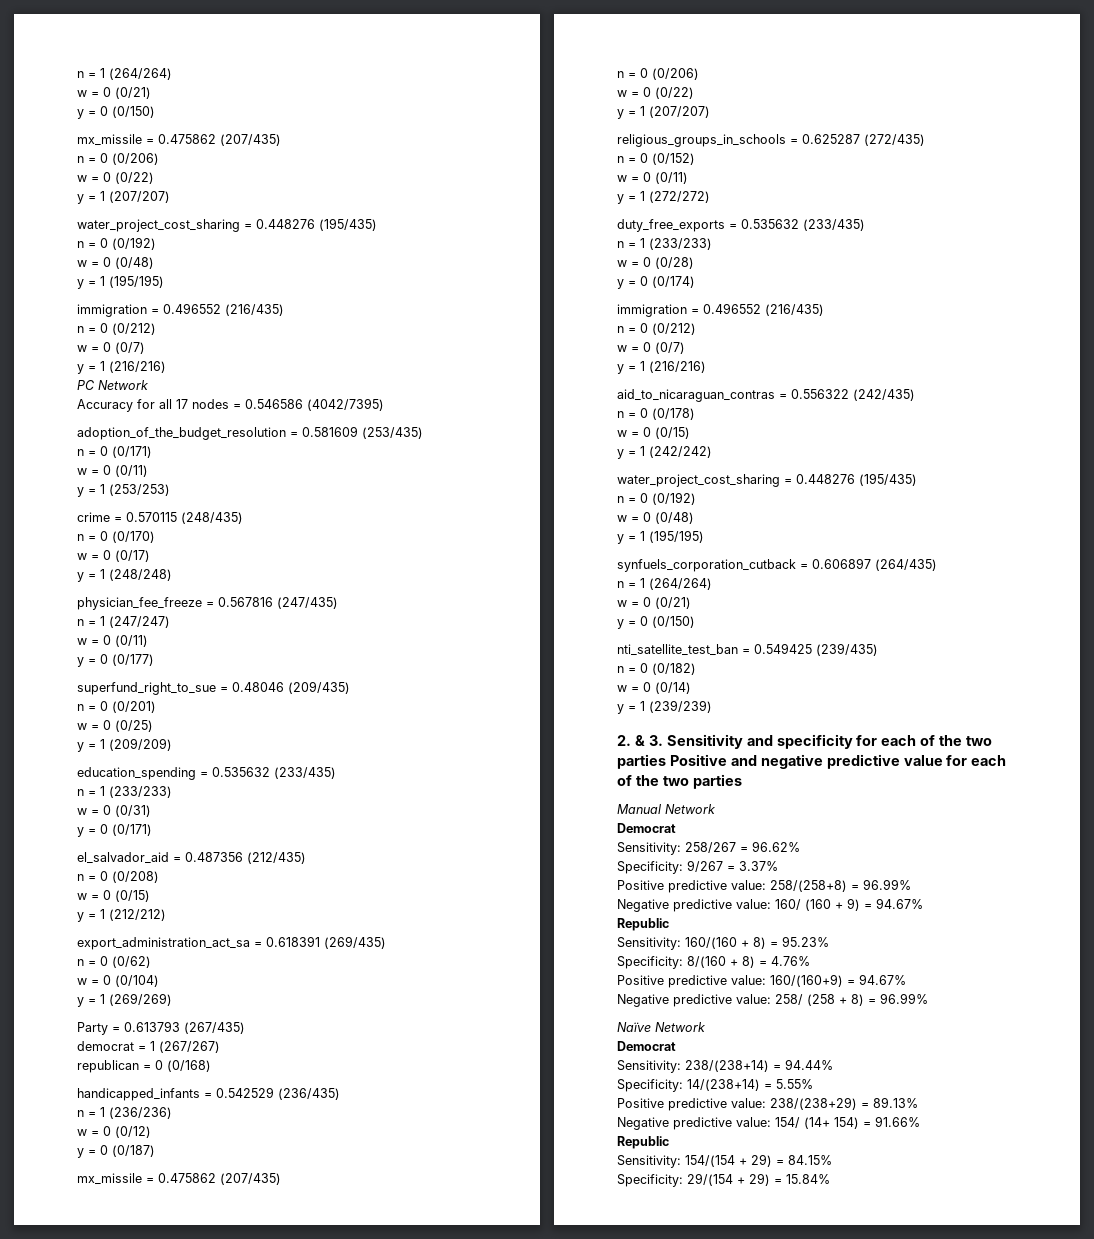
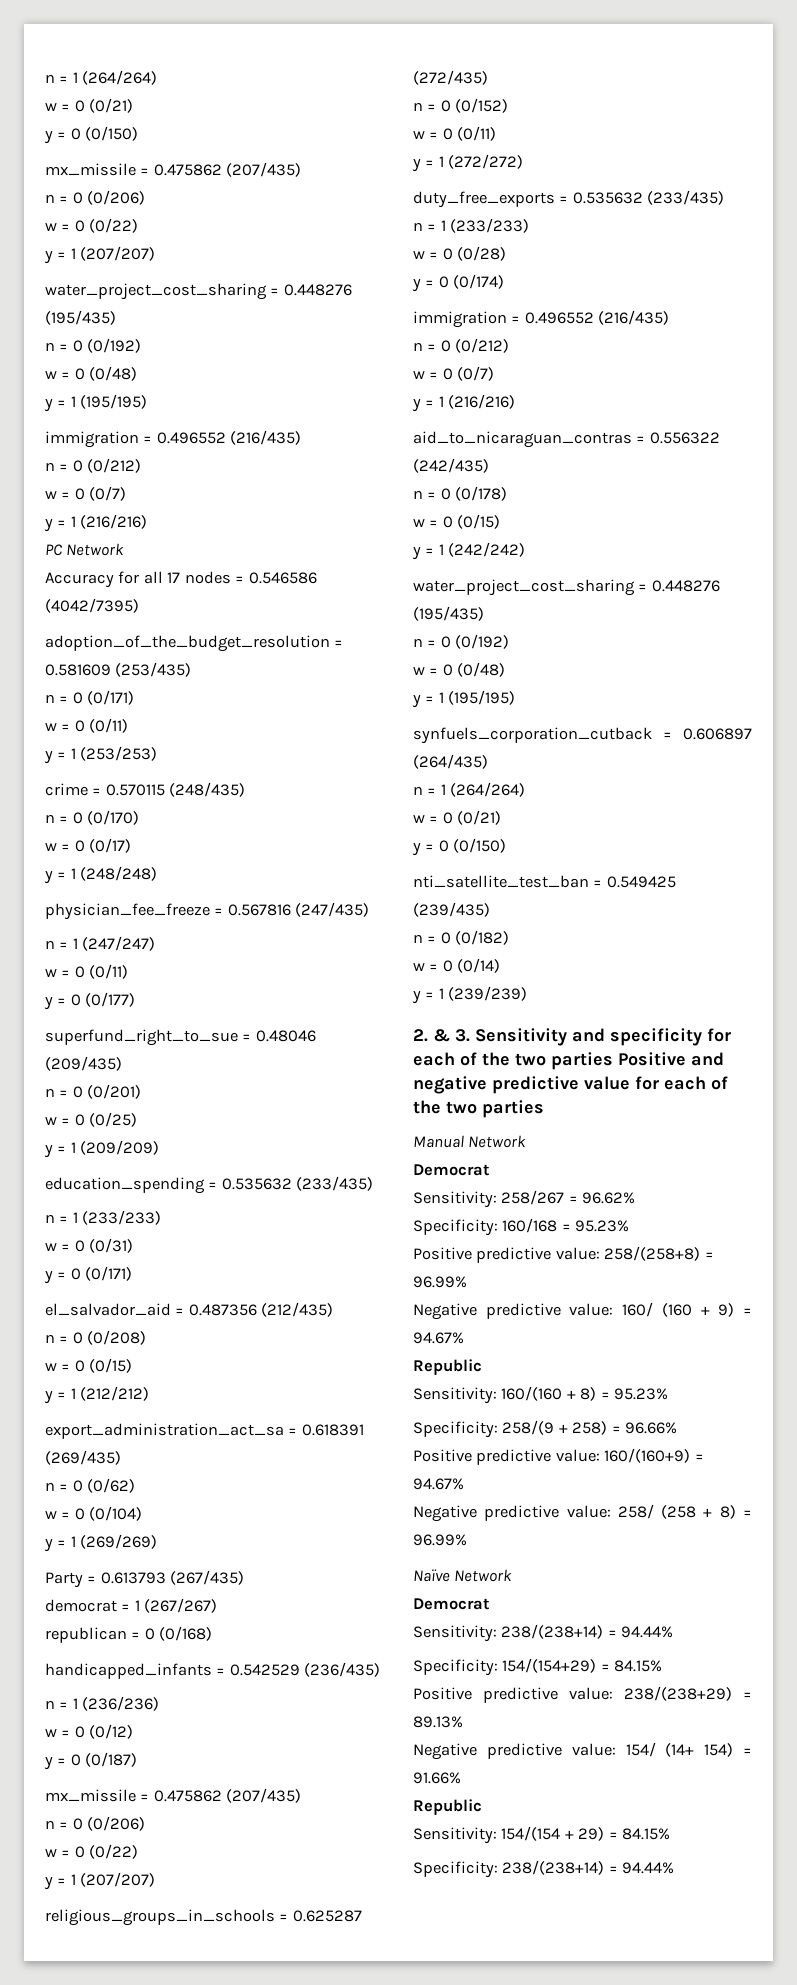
[687,860,778,872] 9/267 = 3.37% -> [502,1218,630,1233] 160/168 = 95.23%
[687,956,810,968] 8/(160 + 8) = 4.76% -> [502,1420,678,1435] 258/(9 + 258) = 96.66%
[687,1079,813,1091] 14/(238+14) = 5.55% -> [502,1658,663,1673] 154/(154+29) = 84.15%
[687,1173,830,1186] 29/(154 + 29) = 15.84% -> [502,1860,675,1875] 238/(238+14) = 94.44%

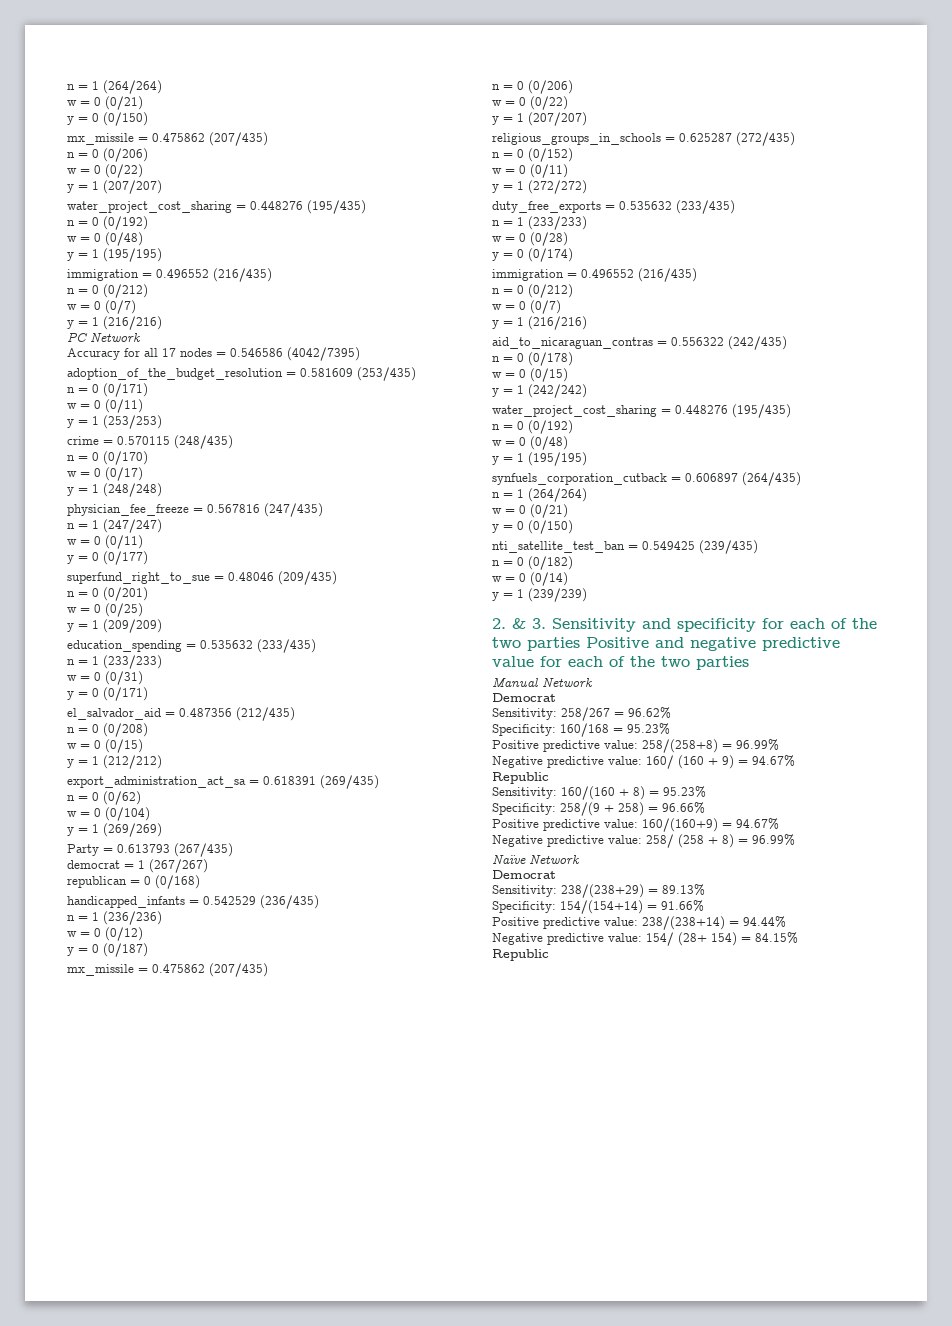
[501,1624,674,1639] [413,1658,663,1676] [413,1686,752,1703] [413,1716,463,1728] 238/(238+14) = 94.44% // Specificity: 154/(154+29) = 84.15% // Positive predictive value: 238/(238+29) = 89.13% -> [561,884,705,898] [492,900,704,914] [492,916,786,930] 238/(238+29) = 89.13% // Specificity: 154/(154+14) = 91.66% // Positive predictive value: 238/(238+14) = 94.44%
[665,1743,695,1757] (14+ -> [678,932,707,946] (28+
[413,1772,461,1784] [413,1799,482,1815] [413,1826,671,1844] [413,1860,675,1878] 91.66% // Republic // Sensitivity: 154/(154 + 29) = 84.15% // Specificity: 238/(238+14) = 94.44% -> [755,932,798,944] [492,949,549,961] 84.15% // Republic

